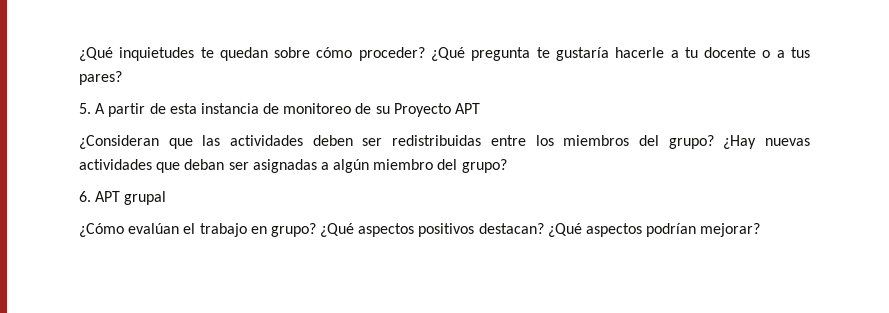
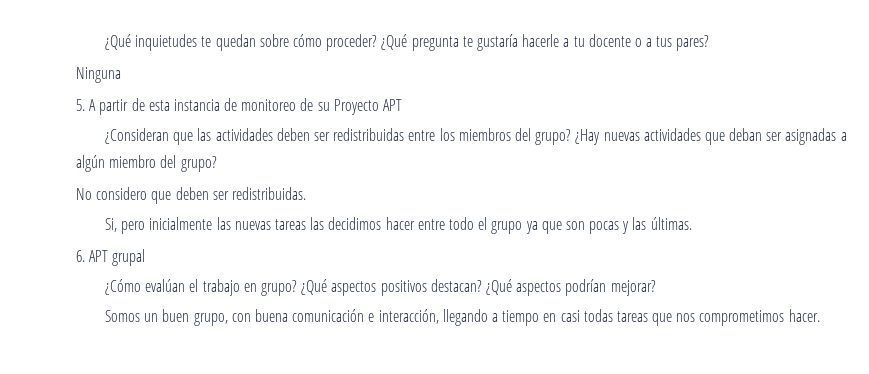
(122, 78) none -> [76,67,121,83] // Ninguna
(507, 166) none -> [76,187,306,204] [105,217,692,234] // No considero que deben ser redistribuidas. // Si, pero inicialmente las nuevas tareas las decidimos hacer entre todo el grupo ya que son pocas y las últimas.
(761, 230) none -> [105,309,820,326] // Somos un buen grupo, con buena comunicación e interacción, llegando a tiempo en casi todas tareas que nos comprometimos hacer.

